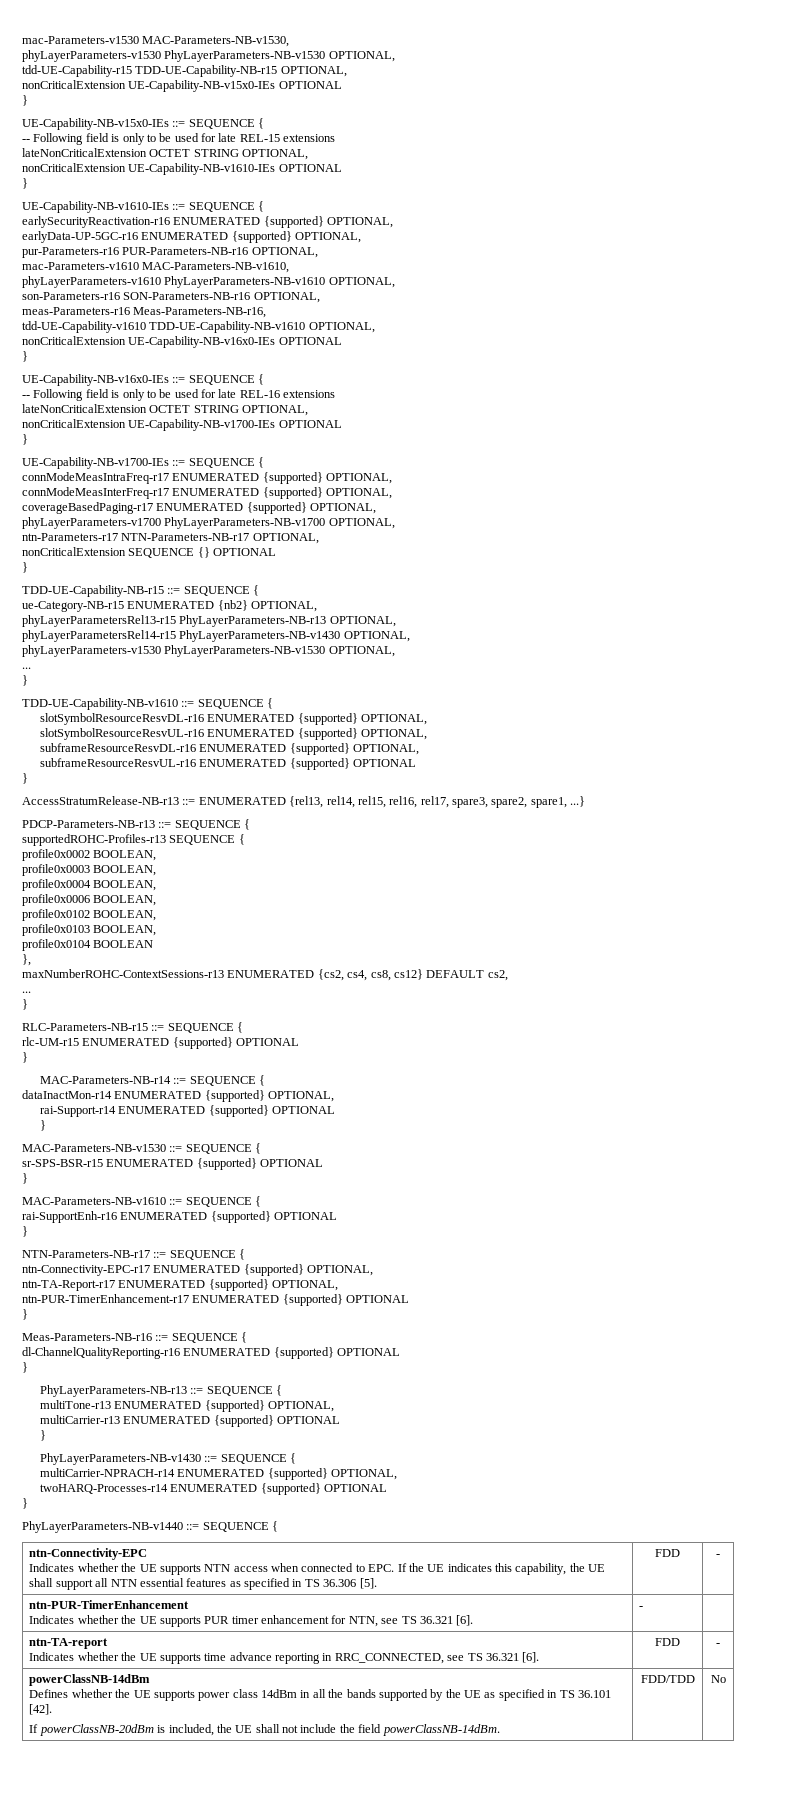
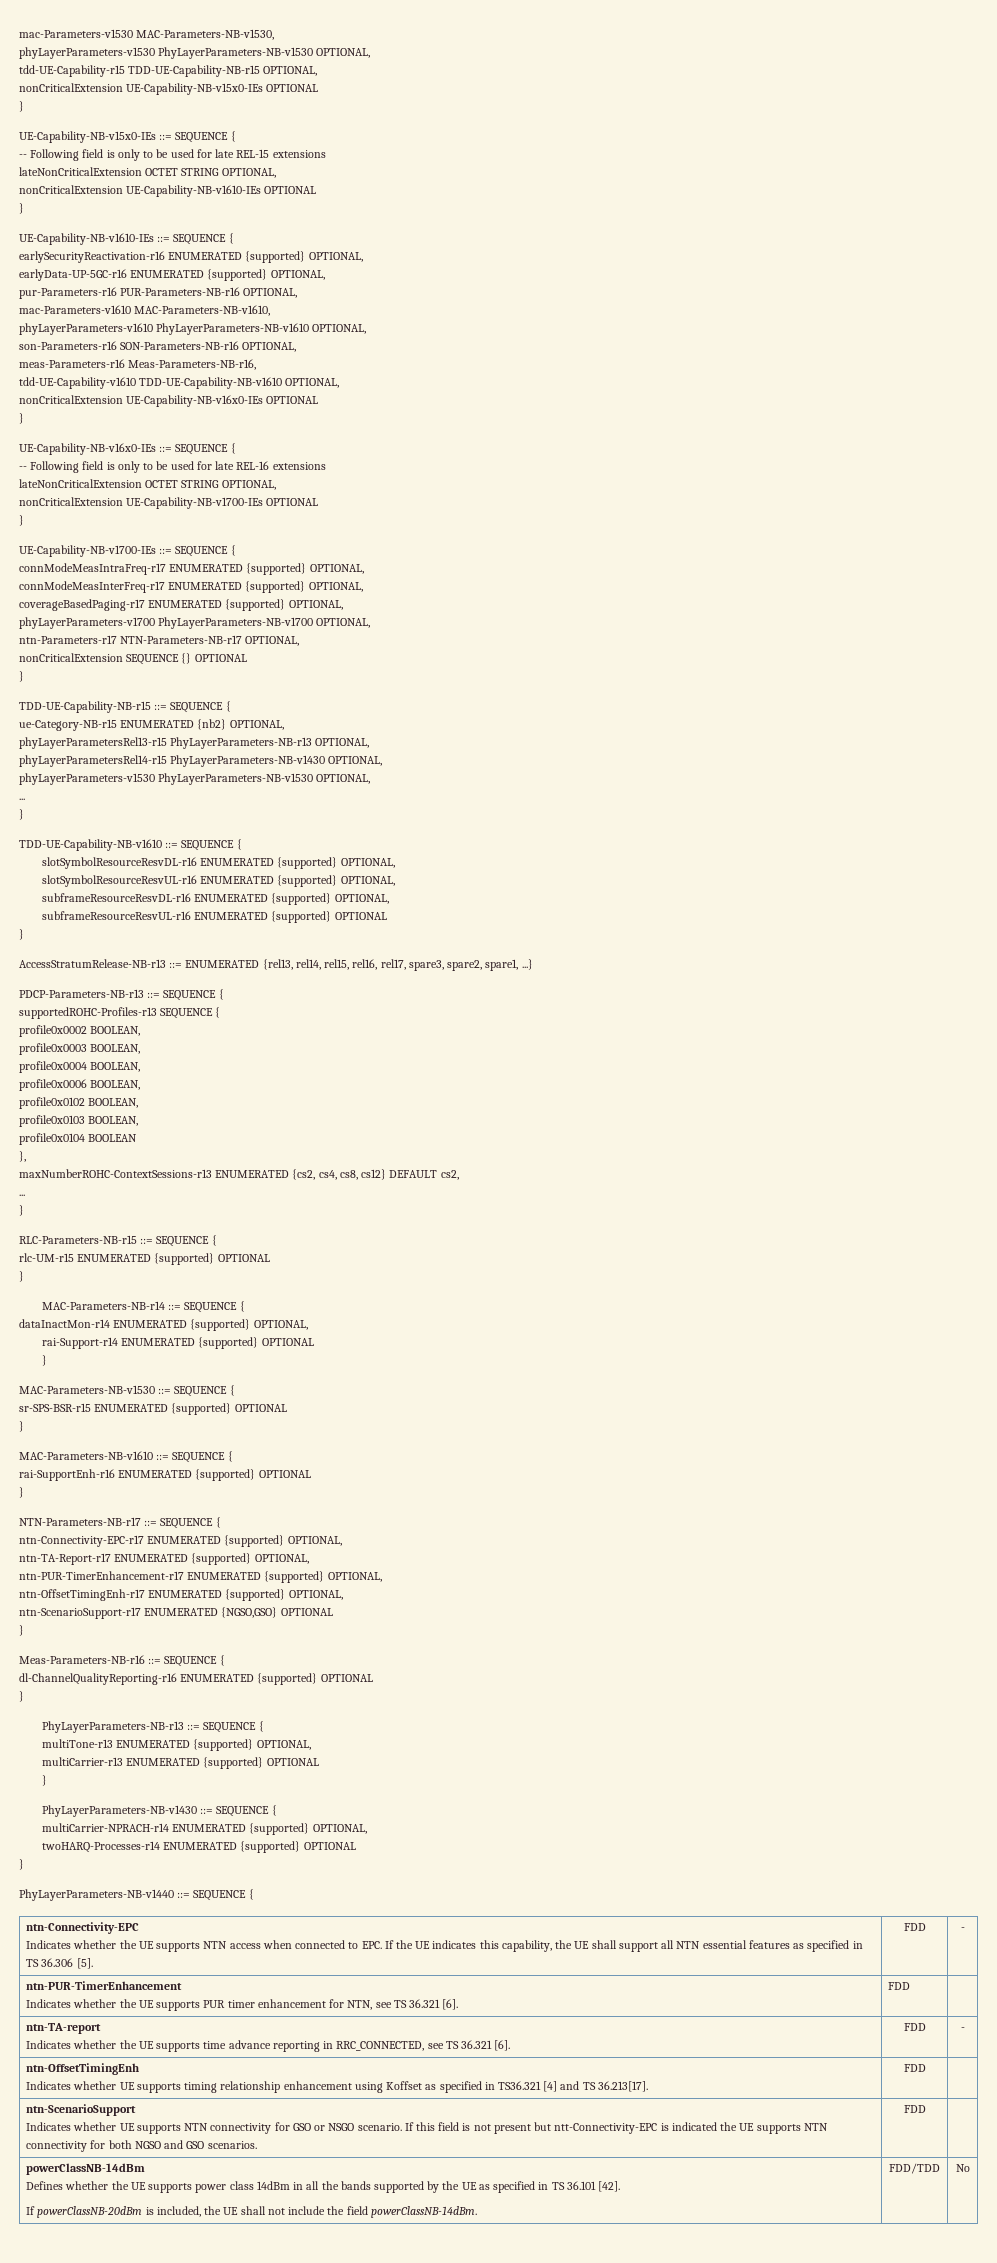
(343, 1300) none -> [327,1572,382,1582] [19,1589,343,1601] [19,1607,278,1619] OPTIONAL, // ntn-OffsetTimingEnh-r17 ENUMERATED {supported} OPTIONAL, // ntn-ScenarioSupport-r17 ENUMERATED {NGSO,GSO}
[639,1606,644,1609] - -> [888,1982,911,1990] FDD
(720, 1644) none -> [26,2063,140,2075] [26,2081,648,2093] [903,2064,926,2072] [26,2104,137,2116] [26,2122,828,2134] [26,2140,257,2152] [903,2105,926,2113] // ntn-OffsetTimingEnh // Indicates whether UE supports timing relationship enhancement using Koffset as specified in TS36.321 [4] and TS 36.213[17]. | FDD | // ntn-ScenarioSupport // Indicates whether UE supports NTN connectivity for GSO or NSGO scenario. If this field is not present but ntt-Connectivity-EPC is indicated the UE supports NTN connectivity for both NGSO and GSO scenarios. | FDD |

